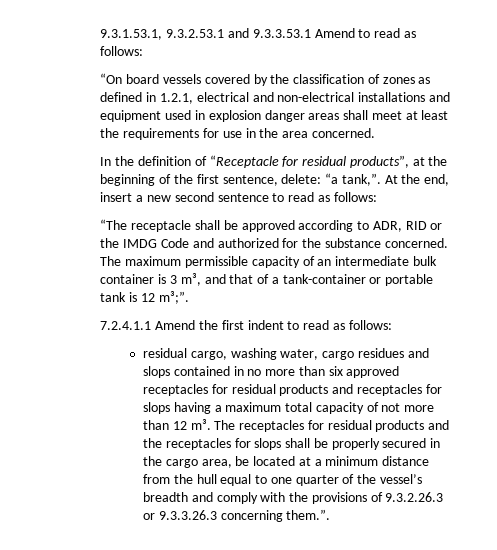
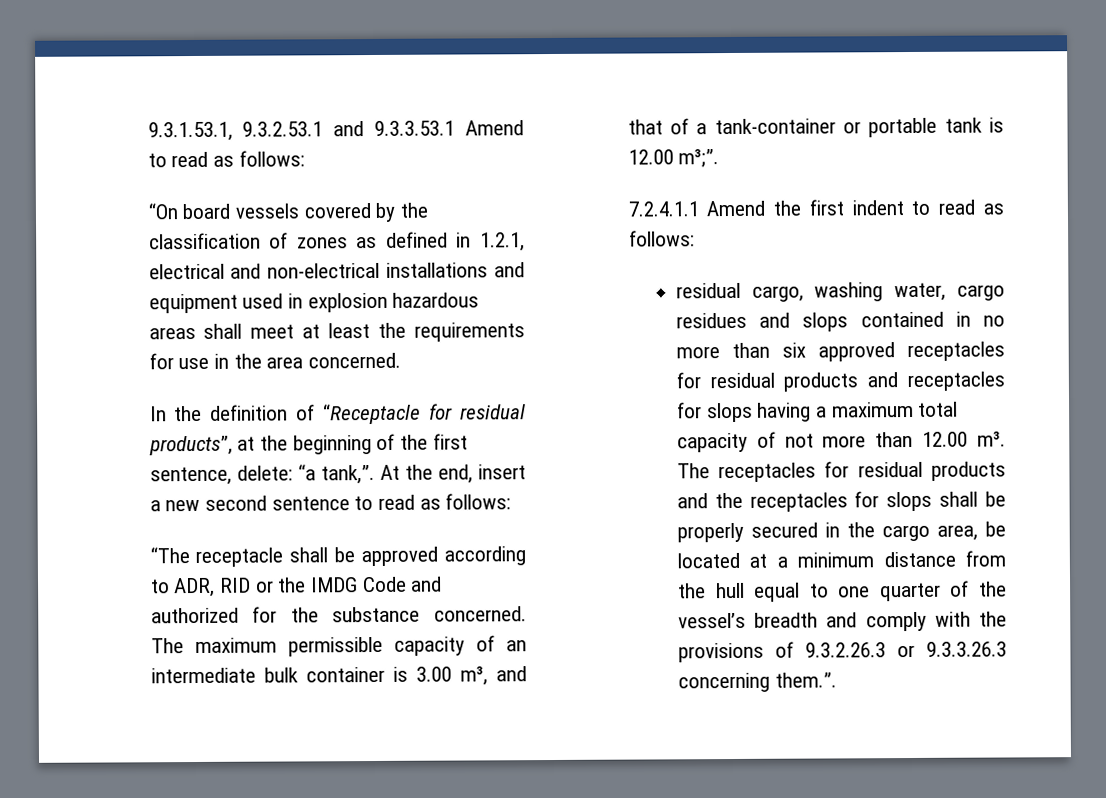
[264,110,305,122] danger -> [392,292,480,308] hazardous
[169,275,177,284] 3 -> [415,666,452,682] 3.00
[140,293,155,302] 12 -> [627,149,674,165] 12.00
[172,421,187,430] 12 -> [922,431,969,447] 12.00

